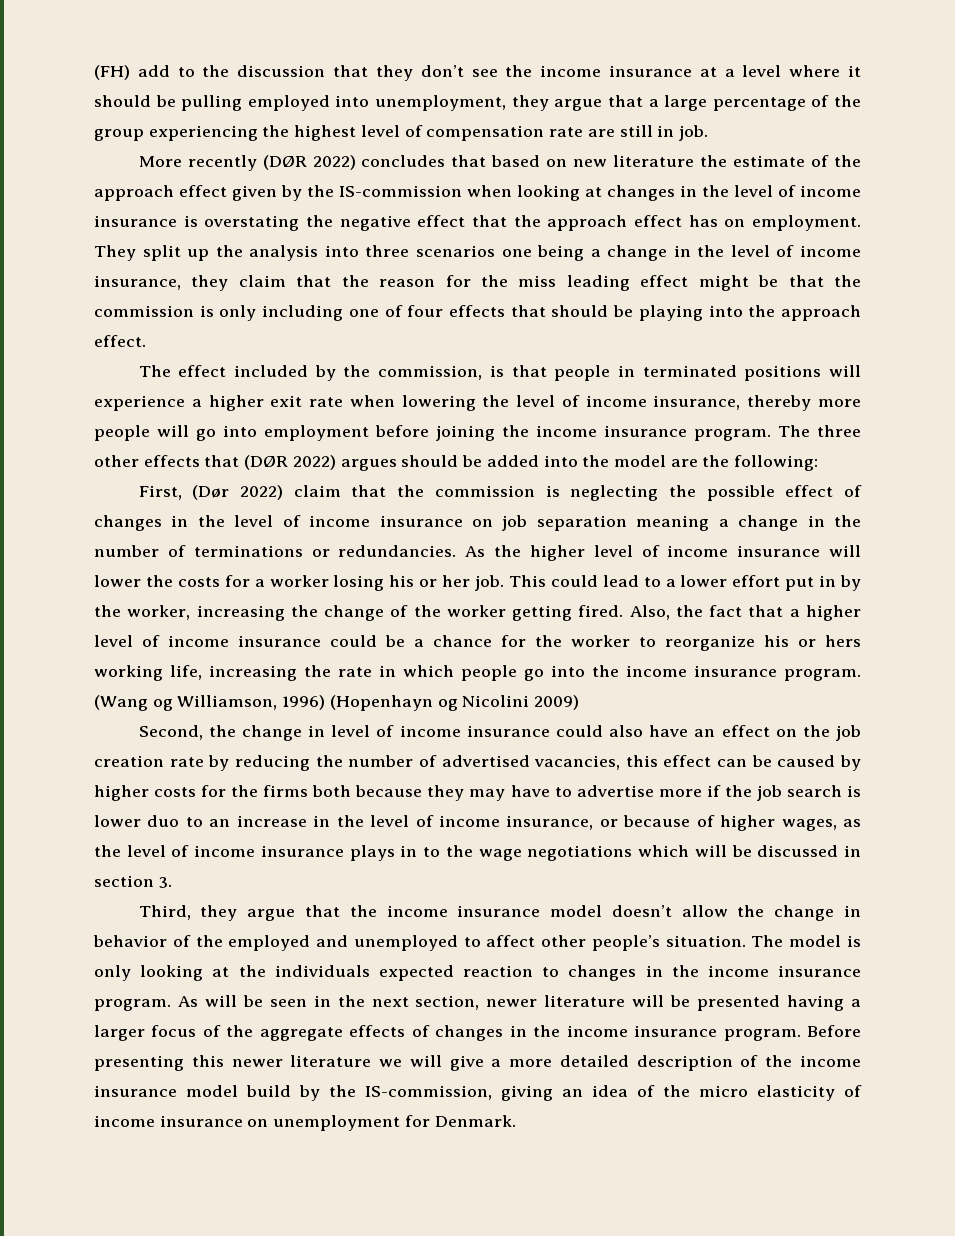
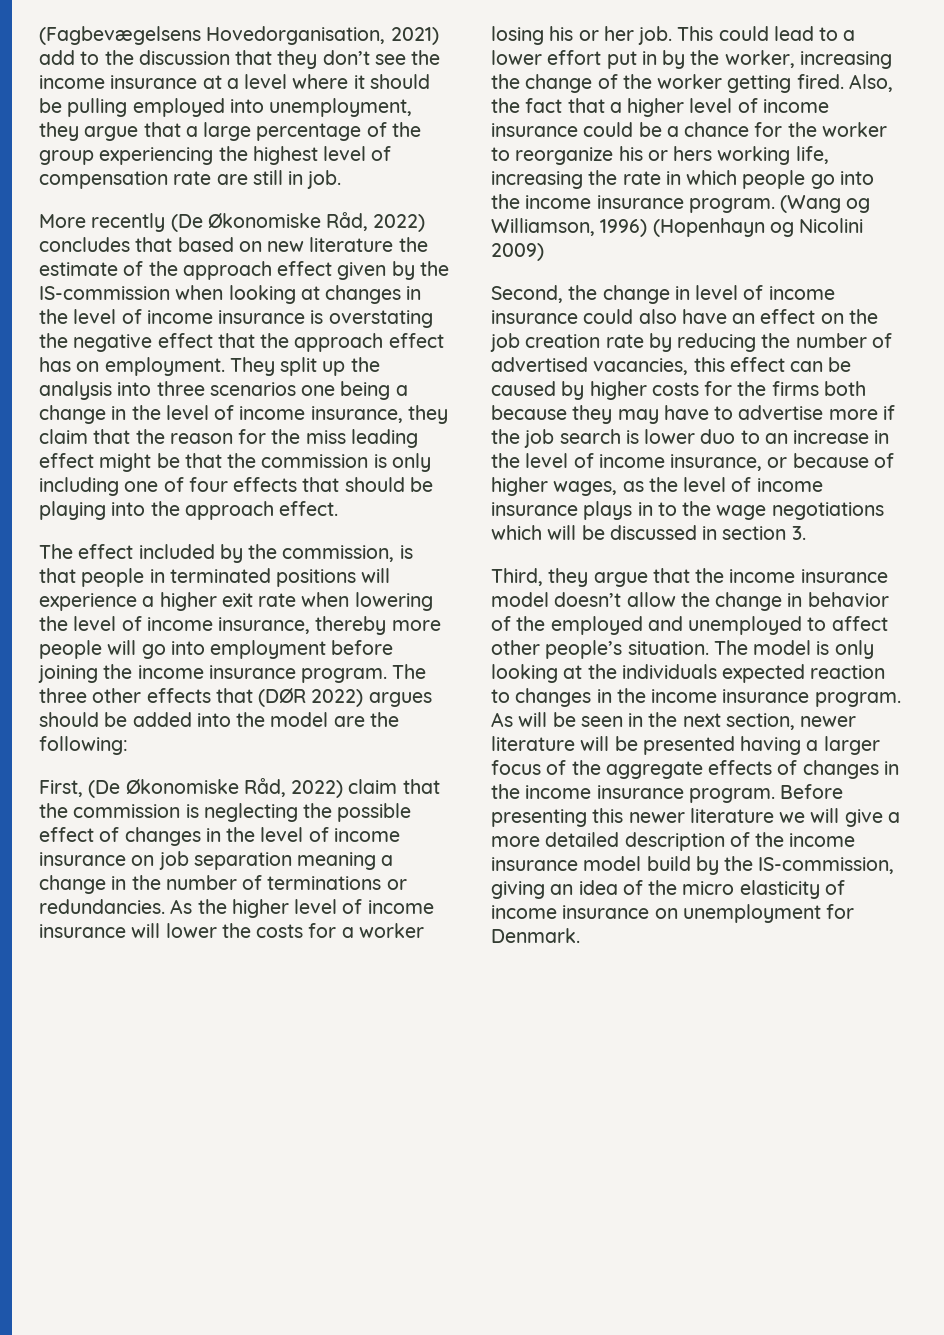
[94,65,130,80] (FH) -> [39,26,439,45] (Fagbevægelsens Hovedorganisation, 2021)
[262,155,307,170] (DØR -> [170,212,369,232] (De Økonomiske Råd,
[192,485,230,500] (Dør -> [88,778,286,798] (De Økonomiske Råd,

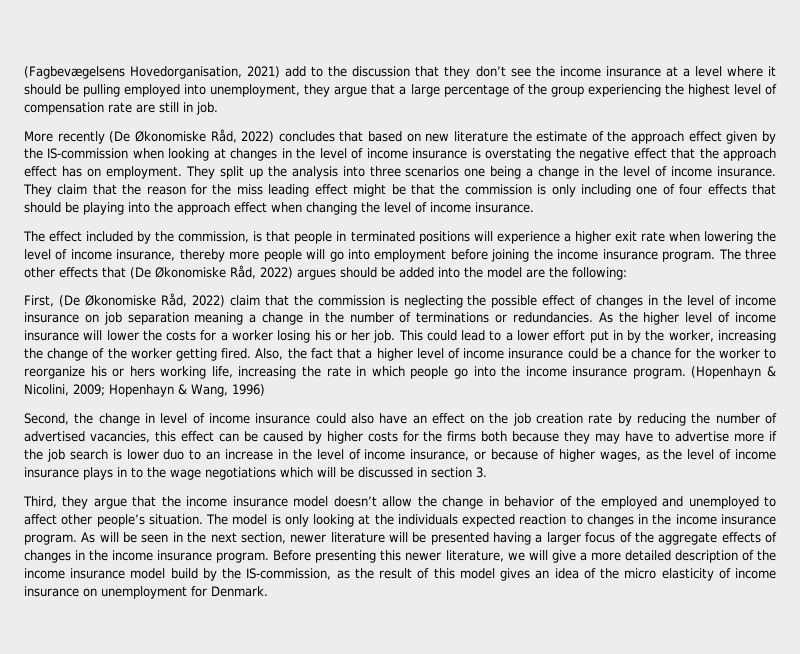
[310,405,448,424] insurance, they -> [717,166,777,177] [23,184,52,197] insurance. They
[279,501,339,516] effect. -> [234,202,534,215] effect when changing the level of income insurance.
[258,688,307,707] (DØR -> [130,265,256,279] (De Økonomiske Råd,
[780,195,871,213] [491,218,864,237] [491,243,544,261] (Wang og Williamson, 1996) (Hopenhayn og Nicolini 2009) -> [691,366,776,379] [24,384,265,397] (Hopenhayn & Nicolini, 2009; Hopenhayn & Wang, 1996)
[689,808,774,823] literature -> [445,550,504,562] literature,
[491,881,545,899] giving -> [336,568,531,581] as the result of this model gives

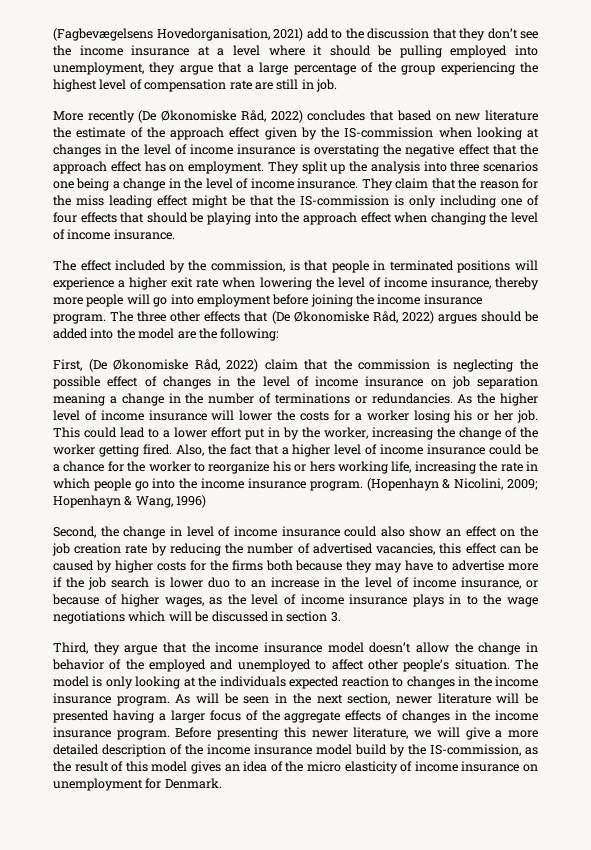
[464,184,532,195] commission -> [300,195,390,206] IS-commission
[379,413,408,424] have -> [409,526,442,537] show

